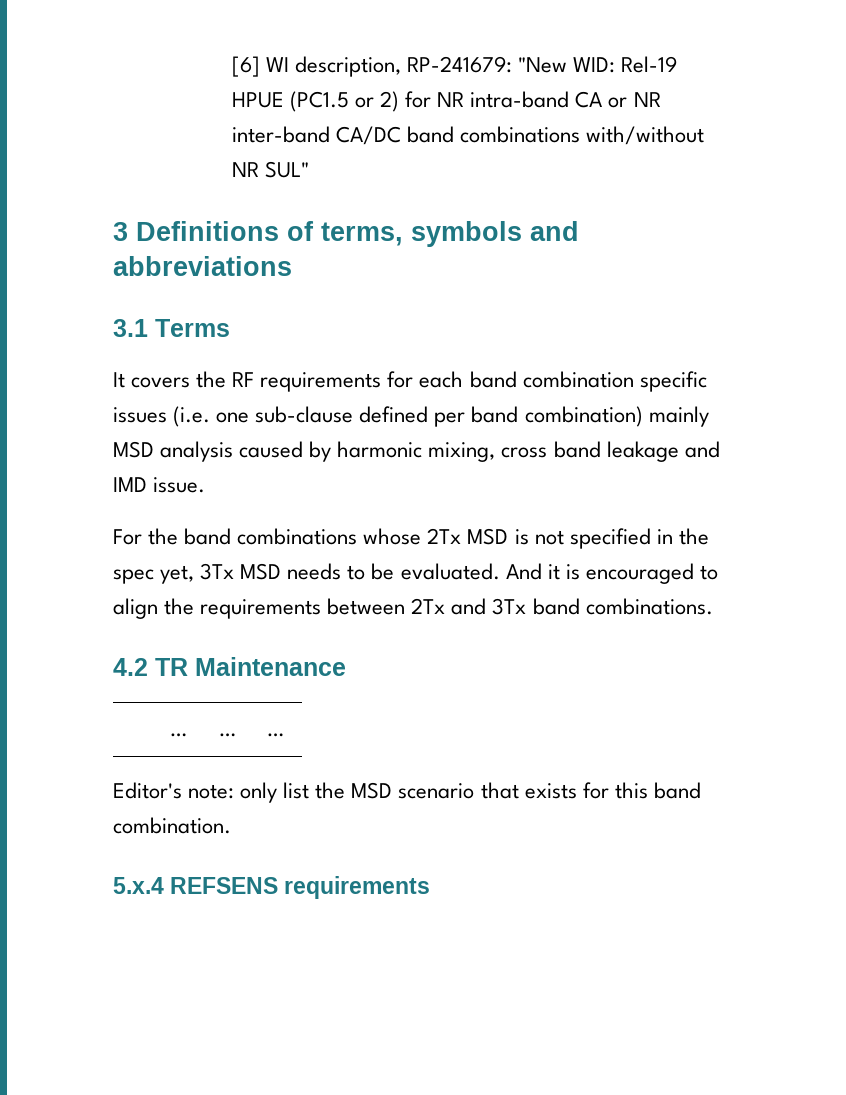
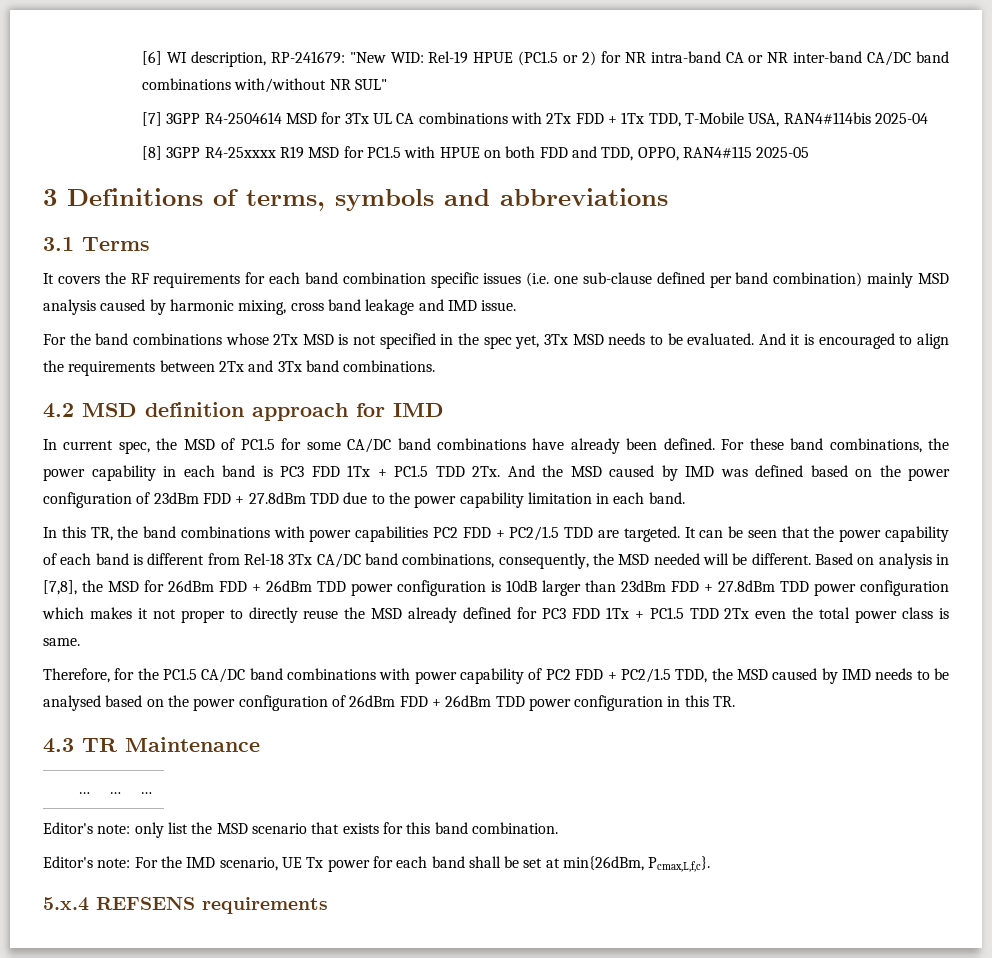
(309, 169) none -> [142,112,928,127] [142,146,810,161] // [7] 3GPP R4-2504614 MSD for 3Tx UL CA combinations with 2Tx FDD + 1Tx TDD, T-Mobile USA, RAN4#114bis 2025-04 // [8] 3GPP R4-25xxxx R19 MSD for PC1.5 with HPUE on both FDD and TDD, OPPO, RAN4#115 2025-05
(148, 667) none -> [82,402,444,421] [43,438,950,454] [43,465,950,481] [43,492,685,508] [43,526,949,542] [43,553,950,569] [43,580,949,596] [42,607,949,623] [43,638,80,646] [43,668,949,684] [43,695,736,711] [43,738,74,753] MSD definition approach for IMD // In current spec, the MSD of PC1.5 for some CA/DC band combinations have already been defined. For these band combinations, the power capability in each band is PC3 FDD 1Tx + PC1.5 TDD 2Tx. And the MSD caused by IMD was defined based on the power configuration of 23dBm FDD + 27.8dBm TDD due to the power capability limitation in each band. // In this TR, the band combinations with power capabilities PC2 FDD + PC2/1.5 TDD are targeted. It can be seen that the power capability of each band is different from Rel-18 3Tx CA/DC band combinations, consequently, the MSD needed will be different. Based on analysis in [7,8], the MSD for 26dBm FDD + 26dBm TDD power configuration is 10dB larger than 23dBm FDD + 27.8dBm TDD power configuration which makes it not proper to directly reuse the MSD already defined for PC3 FDD 1Tx + PC1.5 TDD 2Tx even the total power class is same. // Therefore, for the PC1.5 CA/DC band combinations with power capability of PC2 FDD + PC2/1.5 TDD, the MSD caused by IMD needs to be analysed based on the power configuration of 26dBm FDD + 26dBm TDD power configuration in this TR. // 4.3
(231, 825) none -> [43,856,711,872] // Editor's note: For the IMD scenario, UE Tx power for each band shall be set at min{26dBm, Pcmax,L,f,c}.

